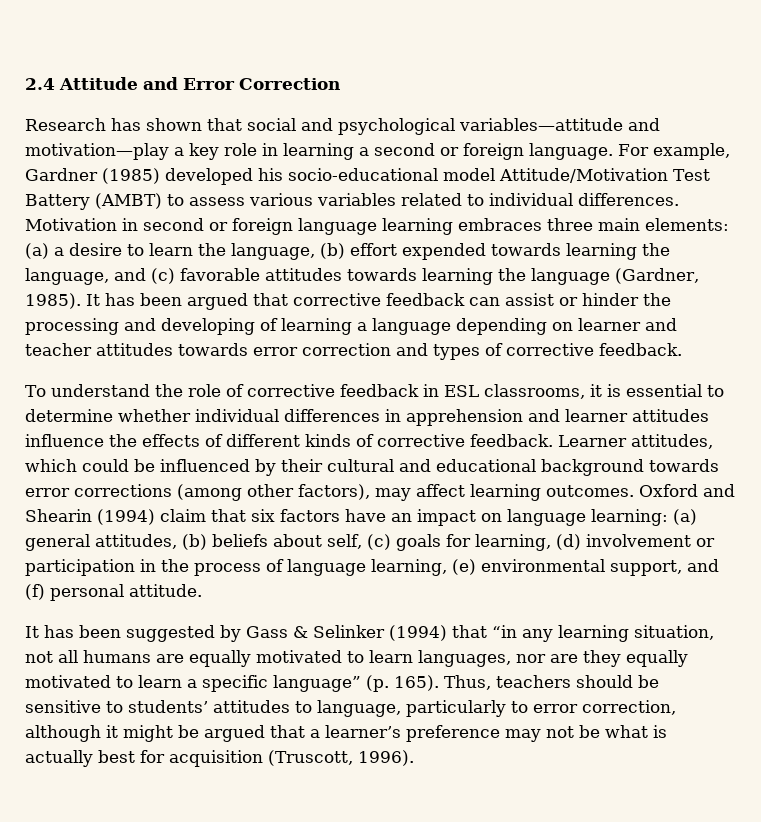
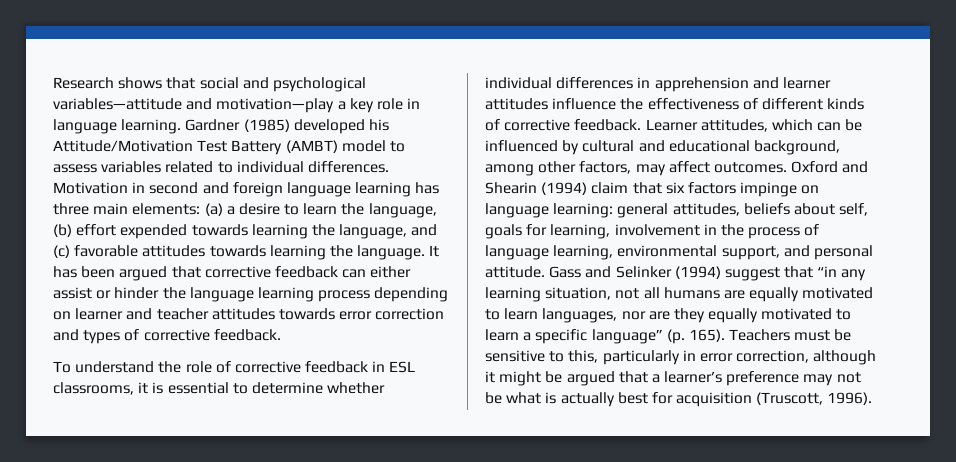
[25,77,340,90] [25,118,202,131] 2.4 Attitude and Error Correction // Research has shown -> [53,77,163,89] Research shows
[283,143,730,160] learning a second or foreign language. For example, -> [53,119,182,134] language learning.
[288,168,495,181] socio-educational model -> (389, 125) none
(162, 201) none -> [341,140,386,152] model
[249,193,313,206] various -> (97, 168) none
[209,222,228,231] or -> [202,182,229,194] and
[458,218,542,231] embraces -> [415,182,440,194] has
[531,268,699,285] [25,293,81,309] language (Gardner, 1985). -> [357,245,426,260] language.
(500, 301) none -> [370,266,412,278] either
[25,318,451,335] processing and developing of learning a language -> [189,287,371,302] language learning process
[142,434,200,447] effects -> [647,98,739,110] effectiveness
[82,459,129,472] could -> [817,122,842,131] can
[281,459,323,472] their -> (580, 147) none
[541,459,719,476] [25,484,370,501] background towards error corrections (among other factors), -> [753,140,840,155] [485,161,632,176] background, among other factors,
[470,484,541,501] learning -> (710, 167) none
[345,509,476,526] have an impact -> [740,182,798,197] impinge
[673,509,697,525] (a) -> (614, 210) none
[182,534,207,550] (b) -> (740, 209) none
[367,534,391,550] (c) -> (869, 209) none
[556,534,715,550] [25,559,135,576] (d) involvement or participation -> [614,224,700,236] involvement
[452,559,476,575] (e) -> (614, 252) none
[25,584,45,600] (f) -> (810, 251) none
[25,625,308,642] // It has been suggested by Gass & -> [549,266,612,278] Gass and
(447, 633) none -> [724,267,780,281] suggest
[444,675,659,690] [25,700,528,717] Thus, teachers should be sensitive to students’ attitudes to language, particularly to -> [729,329,852,341] [485,350,696,365] Teachers must be sensitive to this, particularly in

